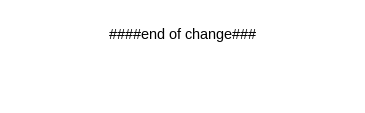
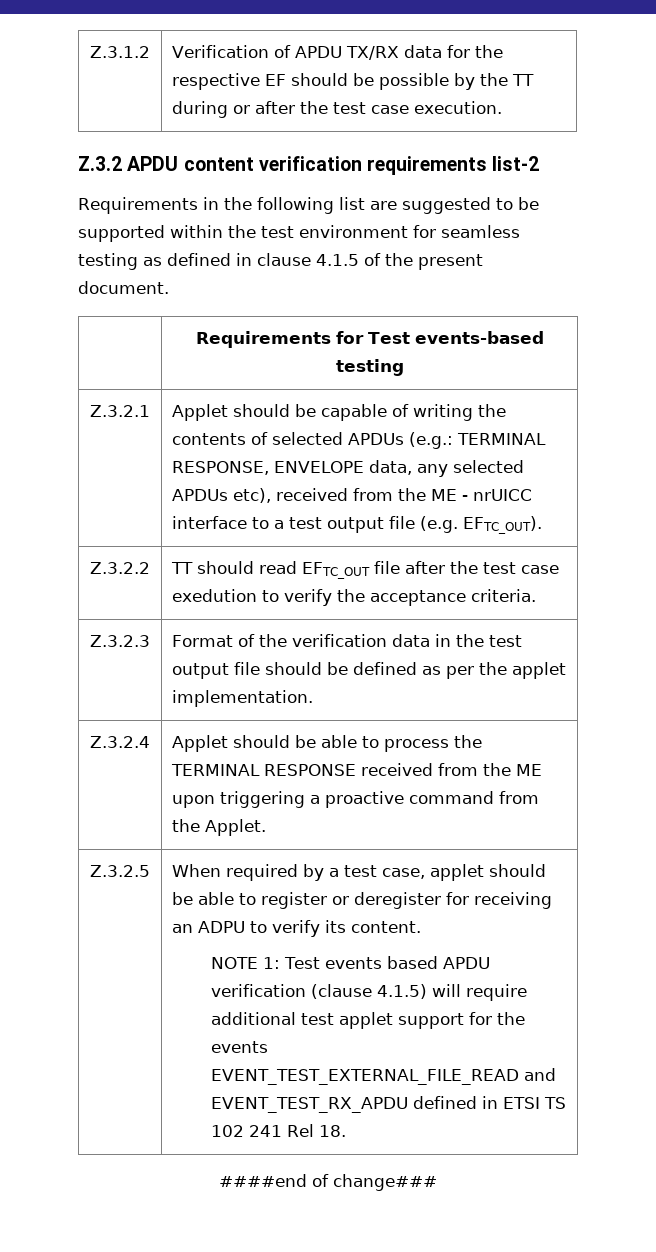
(109, 33) none -> [90,46,150,58] [172,45,504,60] [172,73,535,90] [172,101,503,118] [78,156,540,175] [78,197,539,214] [78,225,520,242] [78,253,483,270] [78,281,169,294] [195,331,544,348] [335,359,404,376] [90,405,150,417] [172,404,507,421] [172,432,547,449] [172,460,525,477] [172,488,533,503] [172,516,543,534] [90,562,150,574] [171,561,560,579] [172,589,537,606] [90,635,150,647] [172,634,523,647] [172,662,567,679] [172,690,314,707] [90,736,150,748] [172,735,483,752] [171,763,543,776] [172,791,540,808] [172,819,267,836] [90,865,150,877] [172,864,547,881] [172,892,553,909] [172,920,422,937] [210,956,491,969] [210,984,527,1001] [210,1012,525,1029] [210,1041,268,1053] [210,1068,556,1085] [210,1096,566,1113] [210,1124,346,1137] Z.3.1.2 | Verification of APDU TX/RX data for the respective EF should be possible by the TT during or after the test case execution. // Z.3.2 APDU content verification requirements list-2 // Requirements in the following list are suggested to be supported within the test environment for seamless testing as defined in clause 4.1.5 of the present document. // | Requirements for Test events-based testing // Z.3.2.1 | Applet should be capable of writing the contents of selected APDUs (e.g.: TERMINAL RESPONSE, ENVELOPE data, any selected APDUs etc), received from the ME - nrUICC interface to a test output file (e.g. EFTC_OUT). // Z.3.2.2 | TT should read EFTC_OUT file after the test case exedution to verify the acceptance criteria. // Z.3.2.3 | Format of the verification data in the test output file should be defined as per the applet implementation. // Z.3.2.4 | Applet should be able to process the TERMINAL RESPONSE received from the ME upon triggering a proactive command from the Applet. // Z.3.2.5 | When required by a test case, applet should be able to register or deregister for receiving an ADPU to verify its content. // NOTE 1: Test events based APDU verification (clause 4.1.5) will require additional test applet support for the events EVENT_TEST_EXTERNAL_FILE_READ and EVENT_TEST_RX_APDU defined in ETSI TS 102 241 Rel 18. //

